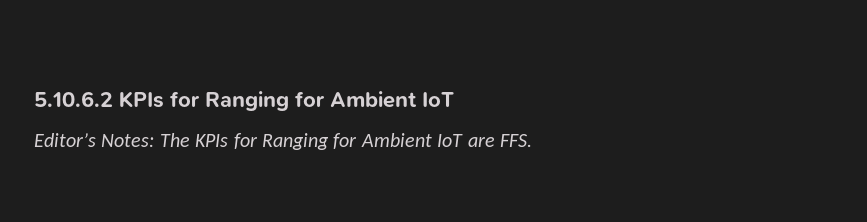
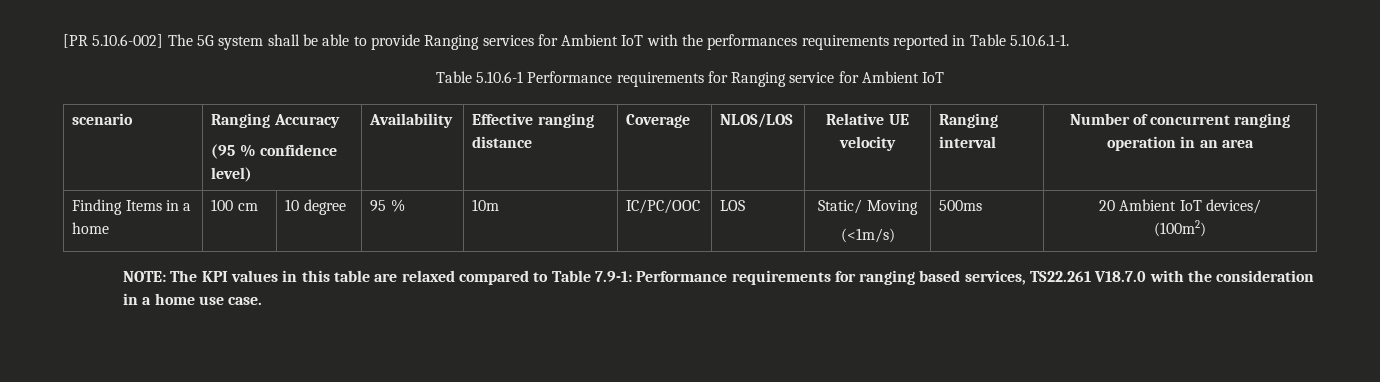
[34,91,454,111] [34,133,532,150] 5.10.6.2 KPIs for Ranging for Ambient IoT // Editor’s Notes: The KPIs for Ranging for Ambient IoT are FFS. -> [63,34,1070,50] [435,71,945,87] [72,113,134,125] [211,113,340,128] [211,144,338,159] [211,167,253,182] [369,113,454,128] [472,113,594,128] [472,136,533,148] [626,114,691,128] [720,113,794,128] [826,113,909,125] [839,136,896,151] [939,113,999,128] [939,136,997,148] [1069,113,1291,128] [1107,136,1254,151] [72,199,192,215] [72,222,110,234] [211,199,258,211] [285,199,346,215] [370,199,405,212] [472,199,500,211] [626,199,701,214] [720,200,746,211] [818,199,918,215] [840,228,895,243] [939,200,983,211] [1099,199,1261,214] [1154,220,1206,237] [123,270,1315,285] [123,293,263,305] [PR 5.10.6-002] The 5G system shall be able to provide Ranging services for Ambient IoT with the performances requirements reported in Table 5.10.6.1-1. // Table 5.10.6-1 Performance requirements for Ranging service for Ambient IoT // scenario | Ranging Accuracy // (95 % confidence level) | Availability | Effective ranging distance | Coverage | NLOS/LOS | Relative UE velocity | Ranging interval | Number of concurrent ranging operation in an area // Finding Items in a home | 100 cm | 10 degree | 95 % | 10m | IC/PC/OOC | LOS | Static/ Moving // (<1m/s) | 500ms | 20 Ambient IoT devices/ // (100m2) // NOTE: The KPI values in this table are relaxed compared to Table 7.9-1: Performance requirements for ranging based services, TS22.261 V18.7.0 with the consideration in a home use case.

